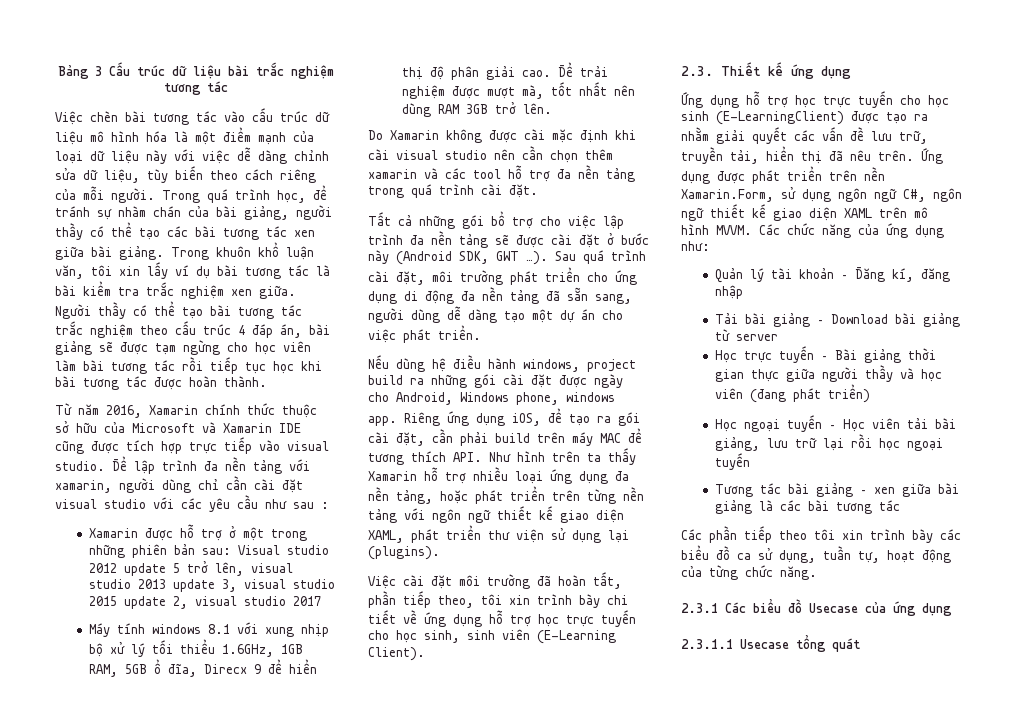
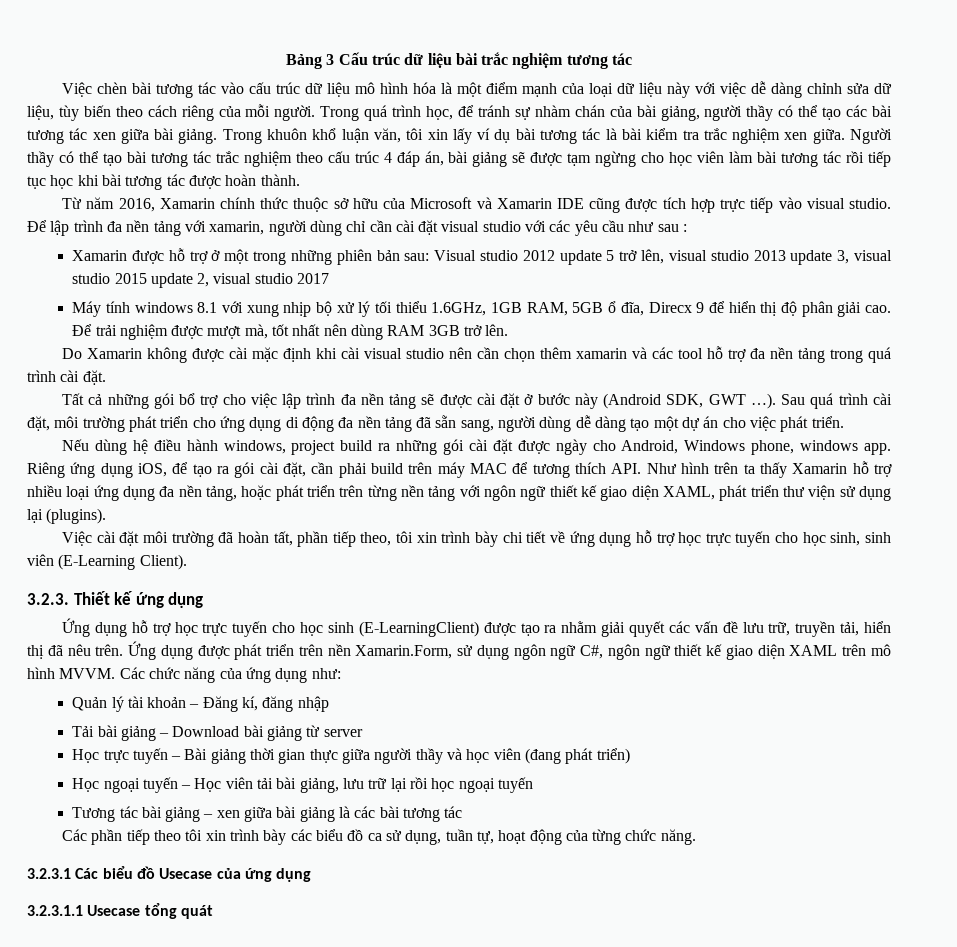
[681,66,713,76] 2.3. -> [27,593,69,605] 3.2.3.
[681,603,718,613] 2.3.1 -> [27,868,71,879] 3.2.3.1
[681,639,733,649] 2.3.1.1 -> [27,905,83,916] 3.2.3.1.1

